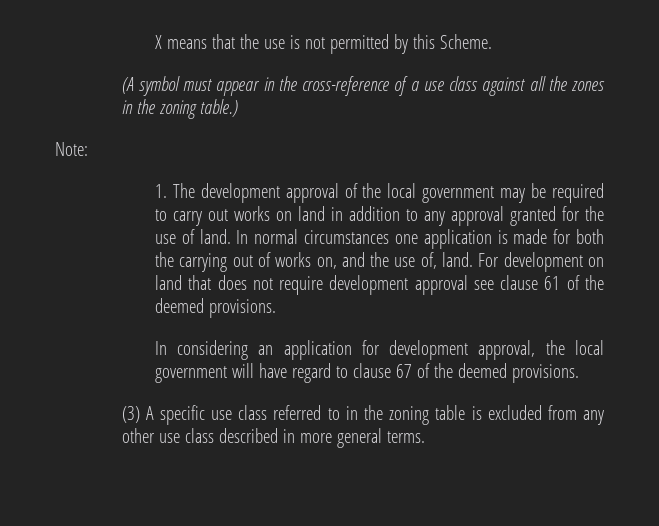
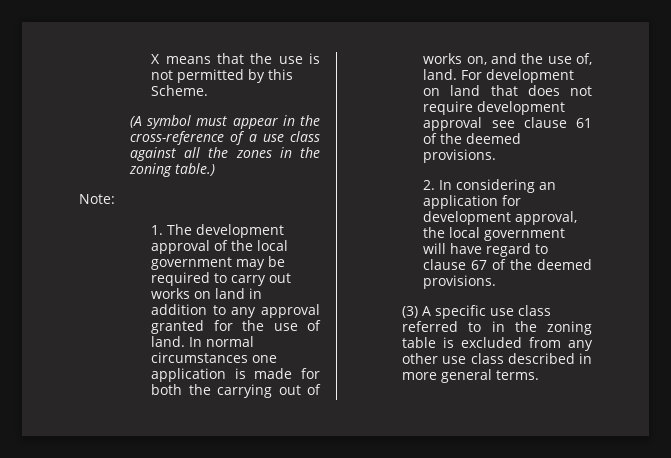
(276, 308) none -> [423,180,436,190] 2.

